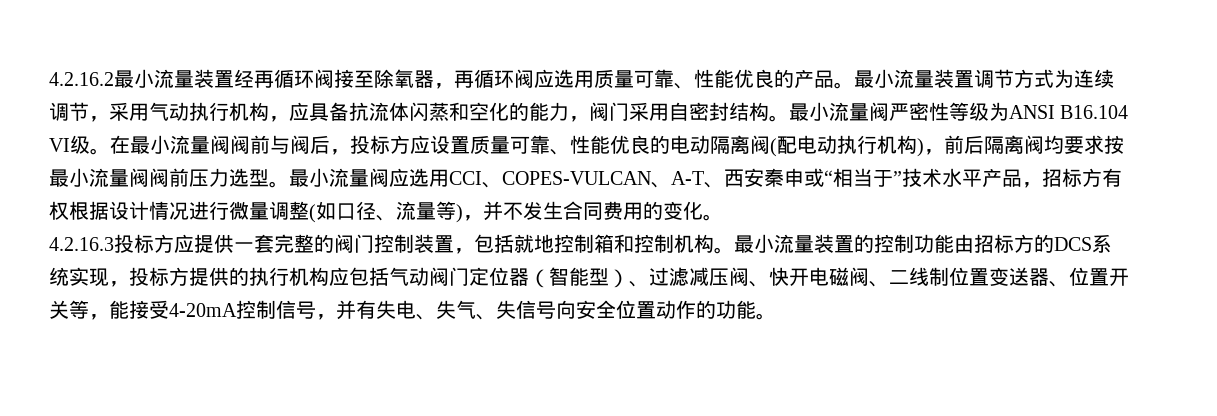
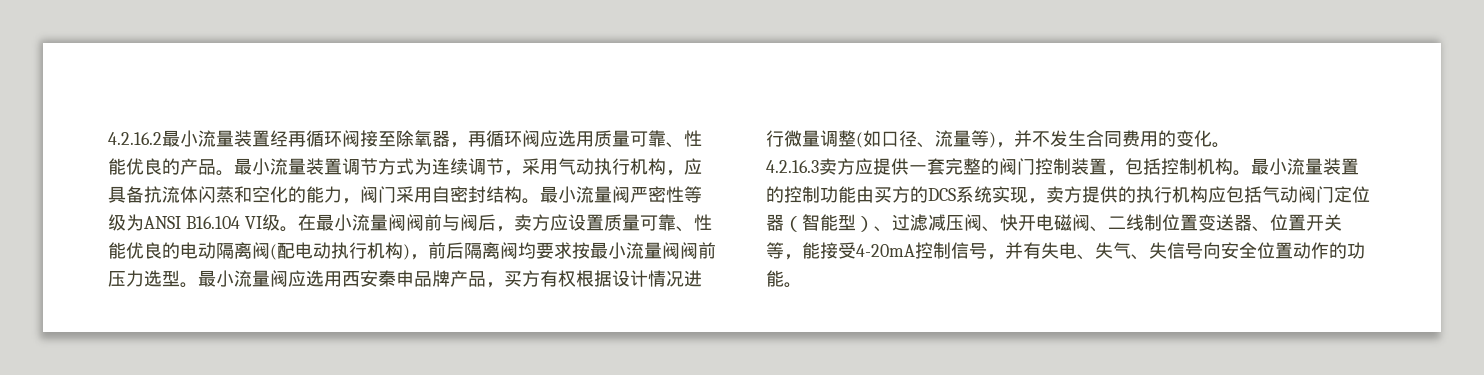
[350,135,390,154] 投标 -> [513,214,532,231] 卖
[449,168,1082,188] CCI、COPES-VULCAN、A-T、西安秦申或“相当于”技术水平产品，招标 -> [342,270,522,288] 西安秦申品牌产品，买
[114,234,154,253] 投标 -> [819,158,837,175] 卖
[514,234,634,253] 就地控制箱和 -> (1161, 166) none
[974,234,1014,253] 招标 -> [874,187,892,203] 买
[129,267,169,286] 投标 -> [1046,186,1064,203] 卖

